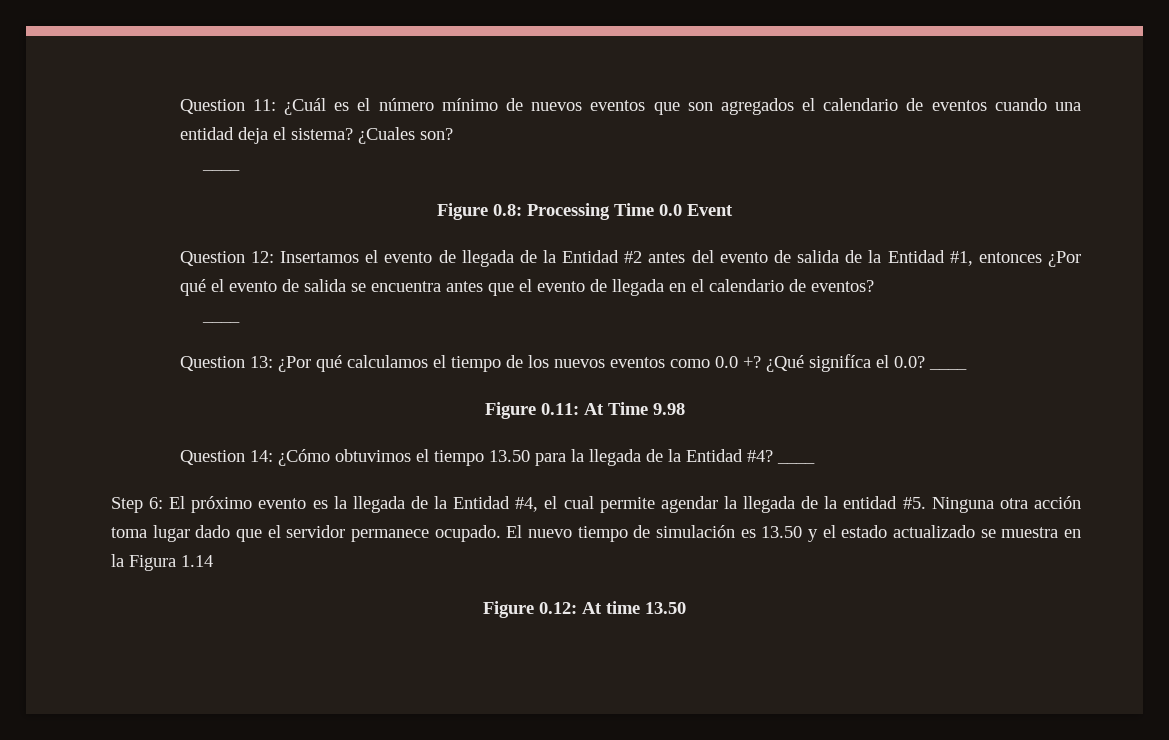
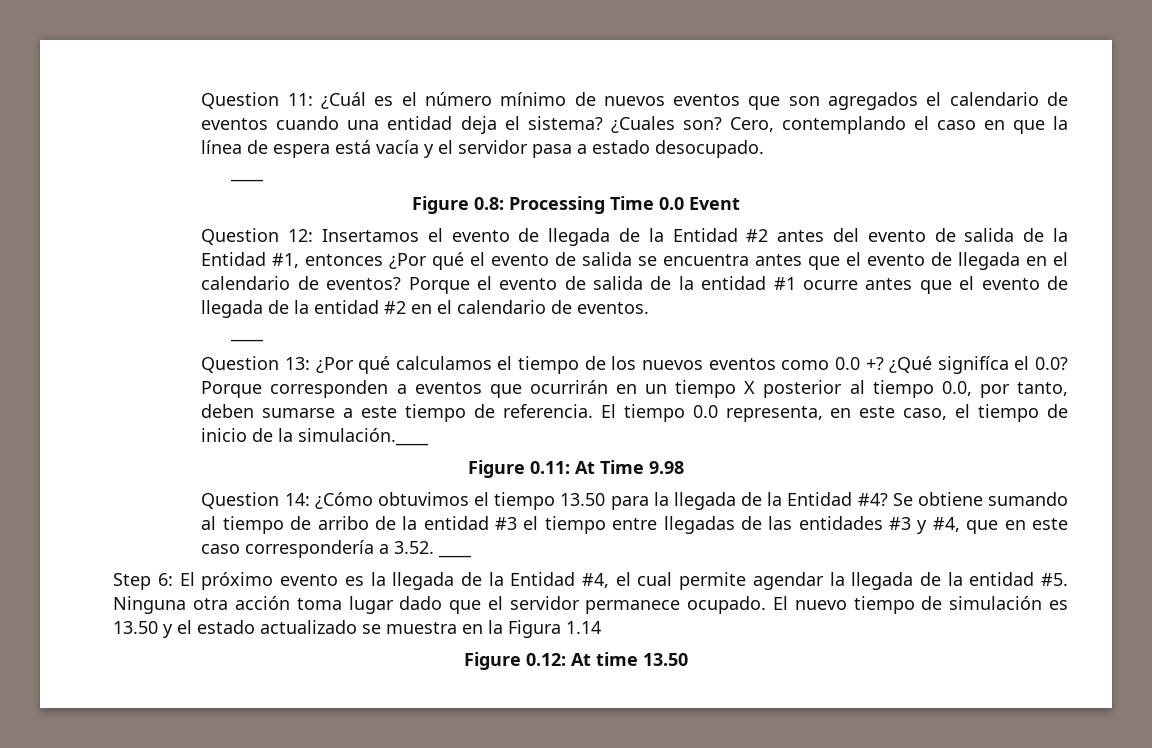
(453, 134) none -> [729,116,1068,134] [201,140,765,158] Cero, contemplando el caso en que la línea de espera está vacía y el servidor pasa a estado desocupado.
(874, 286) none -> [408,276,1068,294] [201,300,650,318] Porque el evento de salida de la entidad #1 ocurre antes que el evento de llegada de la entidad #2 en el calendario de eventos.
[928,368,967,370] ____ -> [201,380,1069,398] [201,404,1068,422] [201,428,430,446] Porque corresponden a eventos que ocurrirán en un tiempo X posterior al tiempo 0.0, por tanto, deben sumarse a este tiempo de referencia. El tiempo 0.0 representa, en este caso, el tiempo de inicio de la simulación.____
(773, 456) none -> [892,492,1068,506] [201,516,1068,534] [201,540,435,558] Se obtiene sumando al tiempo de arribo de la entidad #3 el tiempo entre llegadas de las entidades #3 y #4, que en este caso correspondería a 3.52.

